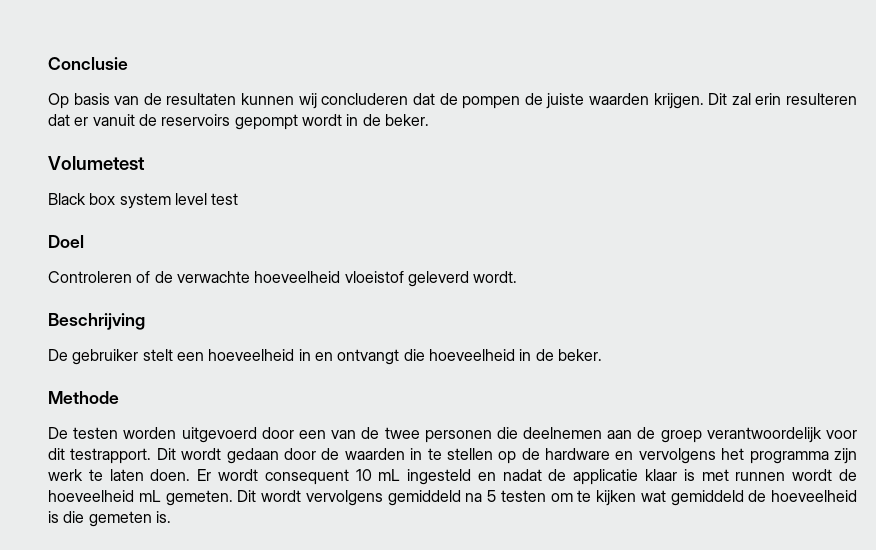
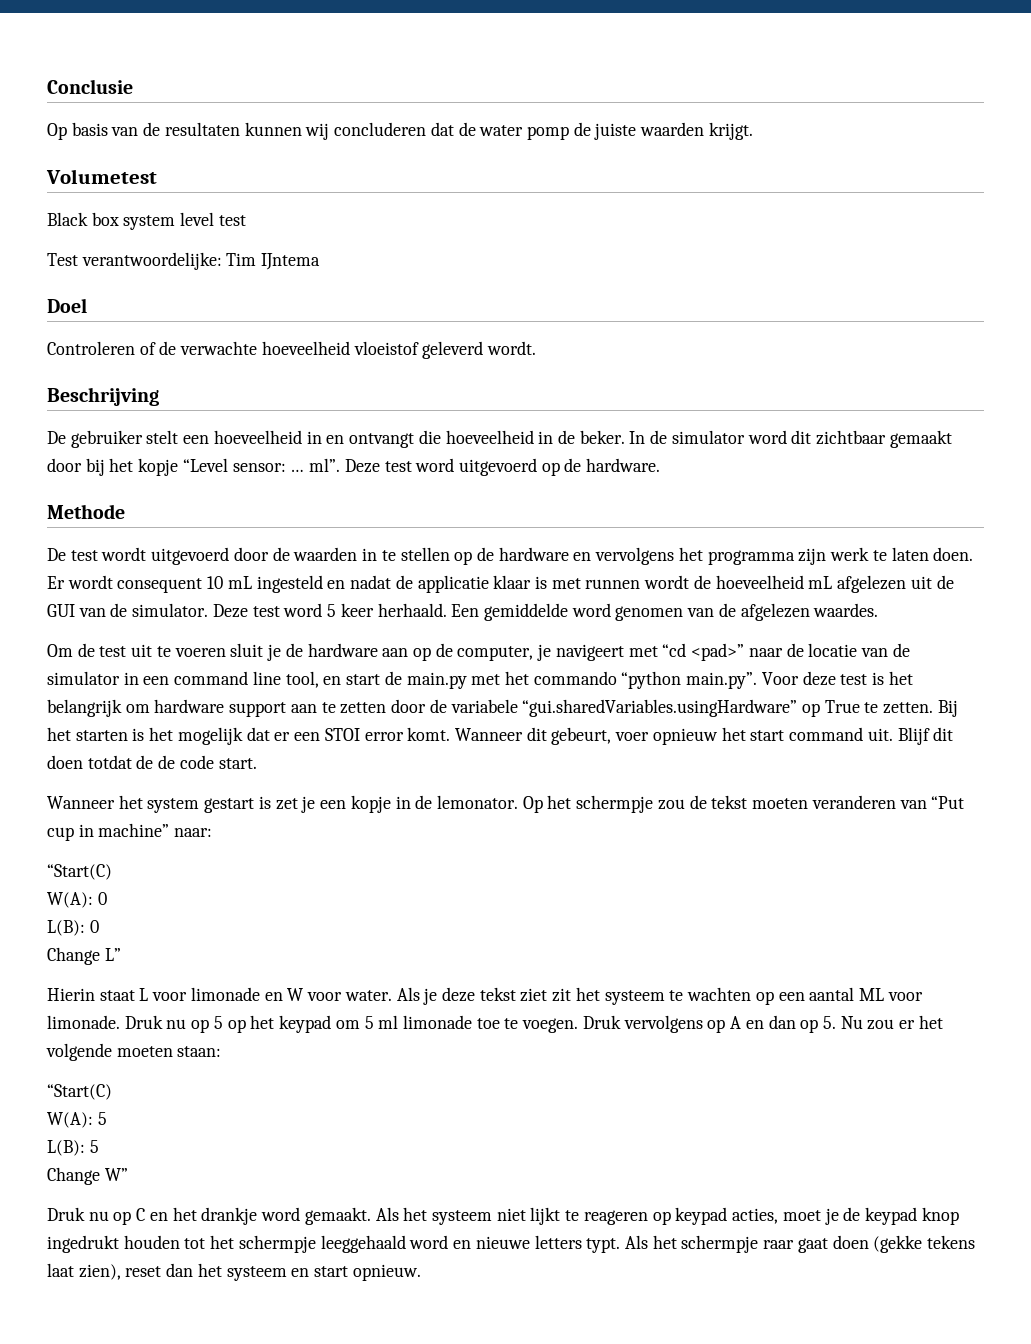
[462,96,521,109] pompen -> [479,125,569,140] water pomp
[653,93,857,109] [48,114,429,130] krijgen. Dit zal erin resulteren dat er vanuit de reservoirs gepompt wordt in de beker. -> [708,122,753,140] krijgt.
(239, 199) none -> [47,252,321,270] // Test verantwoordelijke: Tim IJntema
[48,391,119,404] [48,427,857,443] [48,448,279,464] // Methode // De testen worden uitgevoerd door een van de twee personen die deelnemen aan de groep verantwoordelijk voor dit testrapport. Dit wordt gedaan -> [629,430,952,448] [47,458,661,476] [47,504,125,519] [47,547,230,565] In de simulator word dit zichtbaar gemaakt door bij het kopje “Level sensor: … ml”. Deze test word uitgevoerd op de hardware. // Methode // De test wordt uitgevoerd
[165,490,857,506] [48,511,171,527] gemeten. Dit wordt vervolgens gemiddeld na 5 testen om te kijken wat gemiddeld de hoeveelheid is die gemeten is. -> [837,575,954,593] [47,603,879,621] [47,643,910,661] [47,671,913,689] [47,699,958,717] [47,727,954,745] [47,755,257,769] [47,795,965,813] [47,823,213,841] [47,864,112,880] [47,892,107,908] [47,920,99,936] [47,947,121,965] [47,987,923,1005] [47,1015,943,1033] [46,1043,222,1061] [47,1084,112,1100] [47,1112,107,1128] [47,1140,99,1156] [47,1167,128,1185] [47,1207,959,1225] [47,1235,976,1253] [47,1263,421,1281] afgelezen uit de GUI van de simulator. Deze test word 5 keer herhaald. Een gemiddelde word genomen van de afgelezen waardes. // Om de test uit te voeren sluit je de hardware aan op de computer, je navigeert met “cd <pad>” naar de locatie van de simulator in een command line tool, en start de main.py met het commando “python main.py”. Voor deze test is het belangrijk om hardware support aan te zetten door de variabele “gui.sharedVariables.usingHardware” op True te zetten. Bij het starten is het mogelijk dat er een STOI error komt. Wanneer dit gebeurt, voer opnieuw het start command uit. Blijf dit doen totdat de de code start. // Wanneer het system gestart is zet je een kopje in de lemonator. Op het schermpje zou de tekst moeten veranderen van “Put cup in machine” naar: // “Start(C) // W(A): 0 // L(B): 0 // Change L” // Hierin staat L voor limonade en W voor water. Als je deze tekst ziet zit het systeem te wachten op een aantal ML voor limonade. Druk nu op 5 op het keypad om 5 ml limonade toe te voegen. Druk vervolgens op A en dan op 5. Nu zou er het volgende moeten staan: // “Start(C) // W(A): 5 // L(B): 5 // Change W” // Druk nu op C en het drankje word gemaakt. Als het systeem niet lijkt te reageren op keypad acties, moet je de keypad knop ingedrukt houden tot het schermpje leeggehaald word en nieuwe letters typt. Als het schermpje raar gaat doen (gekke tekens laat zien), reset dan het systeem en start opnieuw.

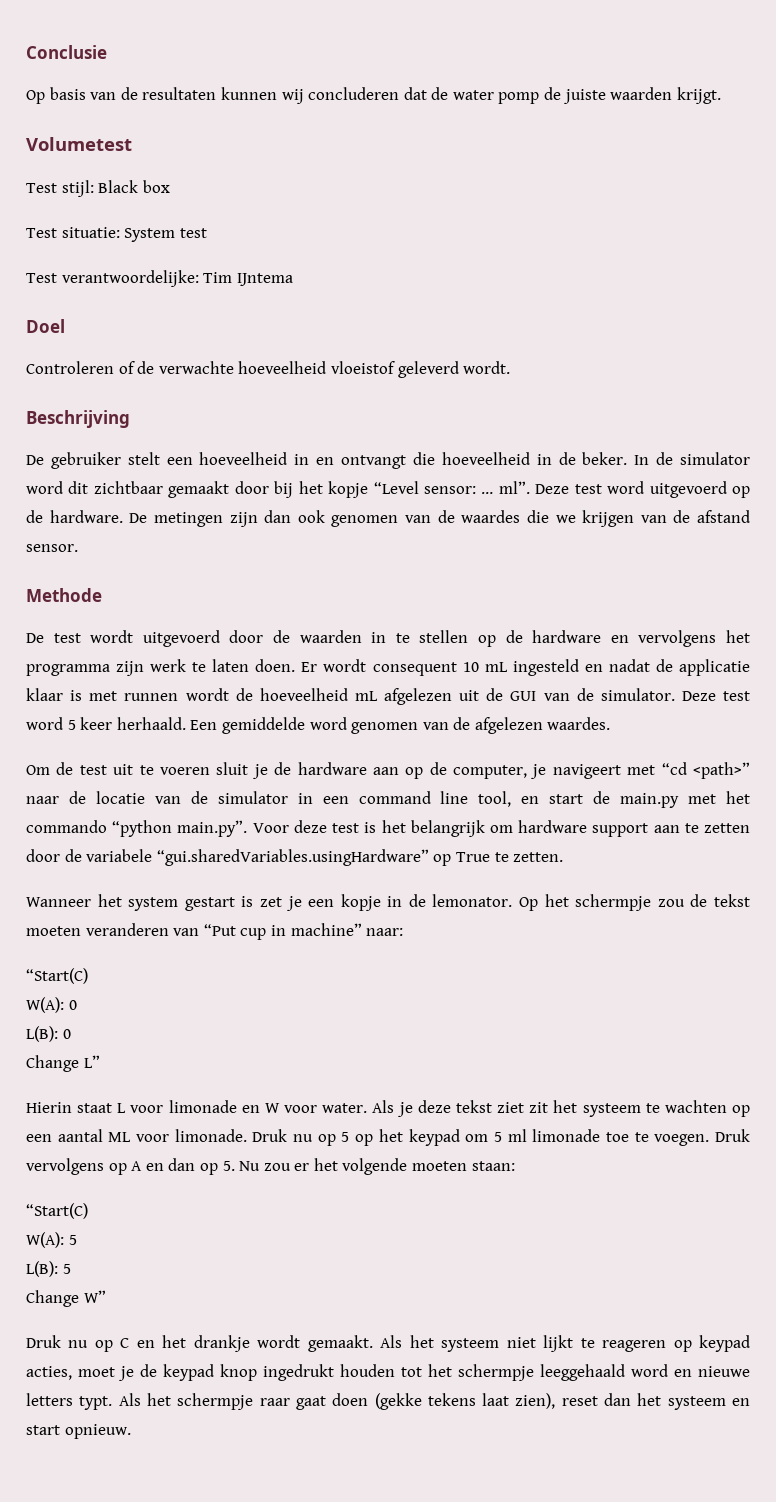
(157, 176) none -> [26,180,94,197] Test stijl:
[123,212,215,230] system level -> [26,227,176,242] // Test situatie: System
(661, 465) none -> [129,510,750,527] [26,544,78,552] De metingen zijn dan ook genomen van de waardes die we krijgen van de afstand sensor.
[691,643,745,661] <pad>” -> [693,762,751,779] <path>”
[937,700,958,717] [47,727,954,745] [47,755,257,769] Bij het starten is het mogelijk dat er een STOI error komt. Wanneer dit gebeurt, voer opnieuw het start command uit. Blijf dit doen totdat de de code start. -> (564, 857) none
[261,1207,301,1221] word -> [257,1335,301,1348] wordt

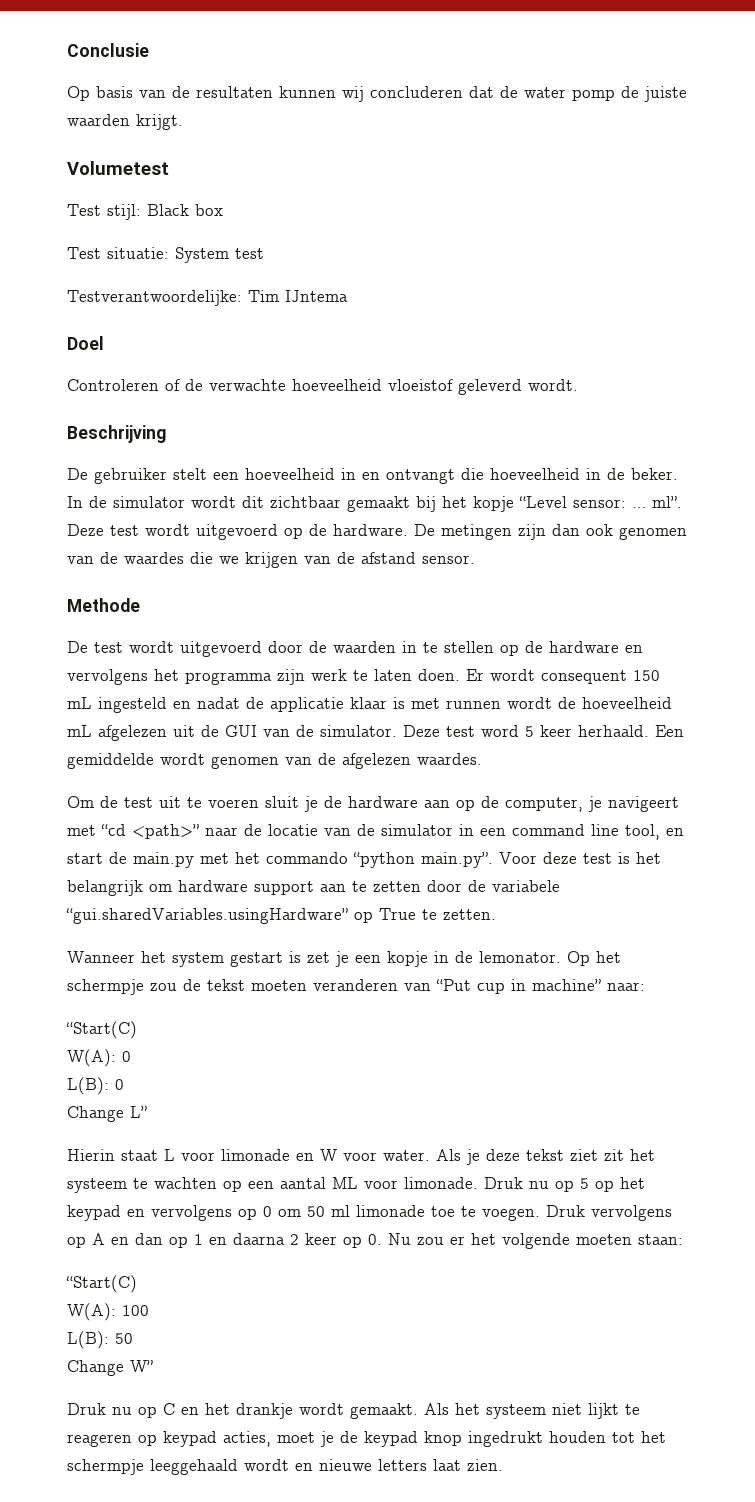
[26,270,199,287] Test verantwoordelijke: -> [67,290,242,306] Testverantwoordelijke:
[26,481,63,494] word -> [191,496,236,508] wordt
[234,481,269,494] door -> (410, 504) none
[607,481,645,494] word -> [145,524,190,536] wordt
[462,662,479,672] 10 -> [633,670,660,681] 150
[309,717,347,730] word -> [160,753,205,765] wordt
[465,1132,502,1142] om 5 -> [127,1205,325,1221] en vervolgens op 0 om 50
[222,1161,235,1171] 5. -> [194,1233,382,1248] 1 en daarna 2 keer op 0.
[68,1235,77,1245] [26,1261,71,1277] 5 // L(B): 5 -> [122,1305,149,1316] [67,1331,133,1349] 100 // L(B): 50
[631,1364,668,1377] word -> [244,1459,289,1471] wordt
[79,1393,750,1410] [26,1424,131,1439] typt. Als het schermpje raar gaat doen (gekke tekens laat zien), reset dan het systeem en start opnieuw. -> [433,1459,503,1471] laat zien.

